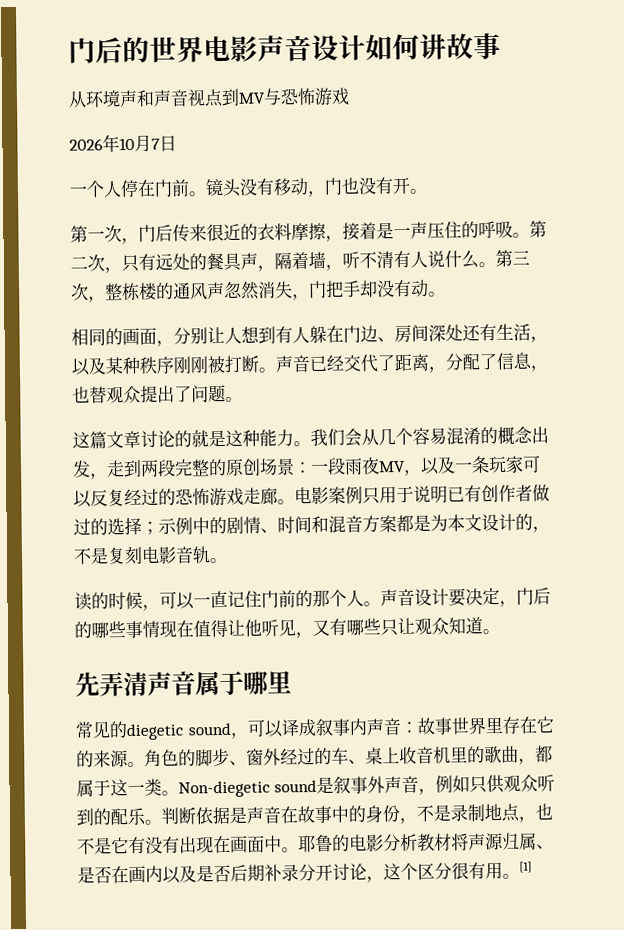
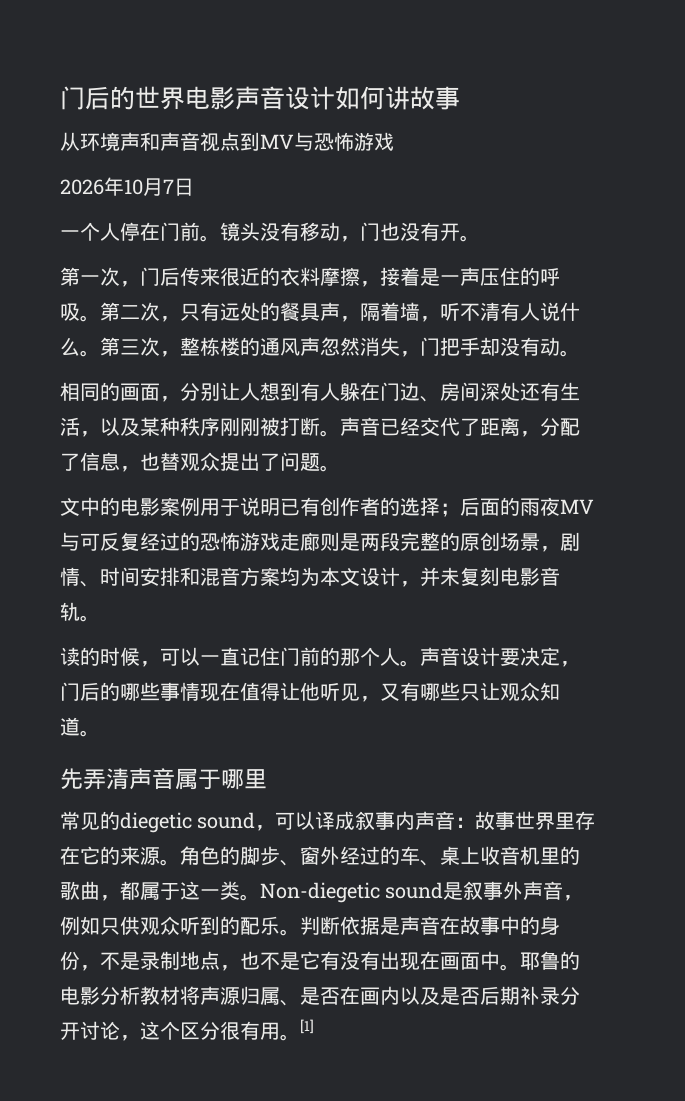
[72,426,549,449] [72,455,541,480] [73,490,92,508] 这篇文章讨论的就是这种能力。我们会从几个容易混淆的概念出发，走到两段完整的原创场景：一段雨夜MV，以及一条玩家可以 -> [60,497,594,517] [60,532,100,551] 文中的电影案例用于说明已有创作者的选择；后面的雨夜MV与可
[277,484,550,505] [73,516,227,536] 。电影案例只用于说明已有创作者做过的选择；示例中的 -> [320,532,560,552] 则是两段完整的原创场景，
(312, 525) none -> [140,567,180,586] 安排
[396,514,431,533] 都是 -> [280,567,300,586] 均
[515,513,550,533] [73,547,109,565] 的，不是 -> [400,567,460,587] ，并未

